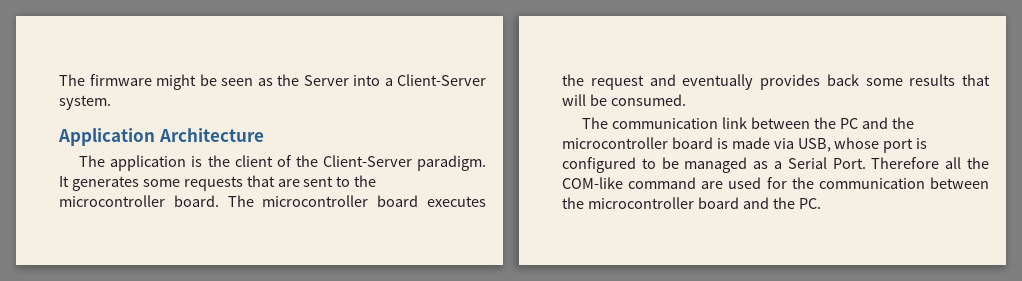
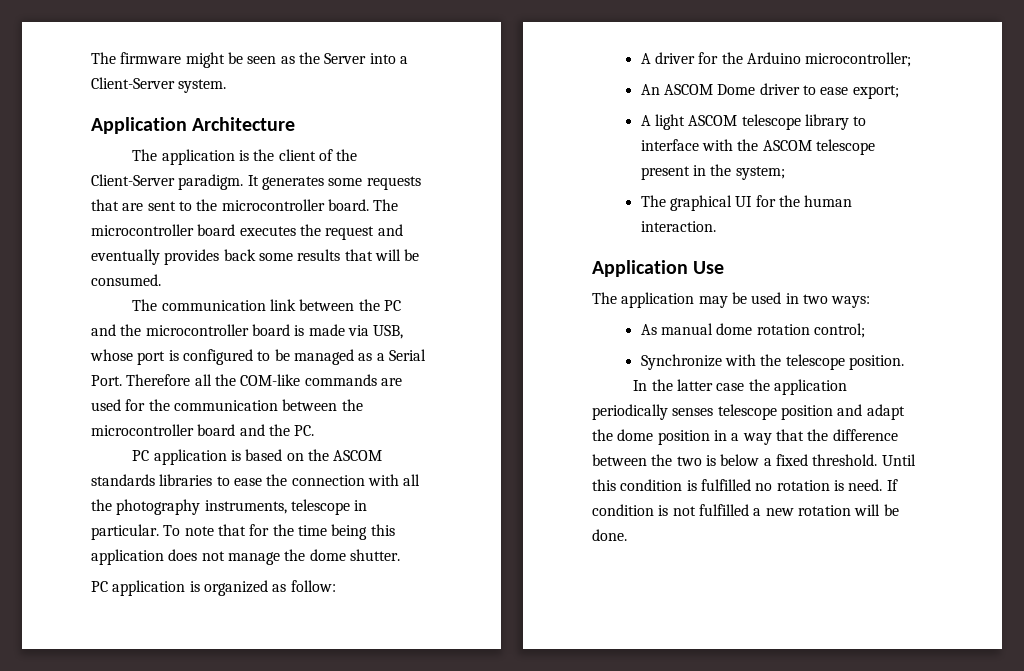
[628,177,697,189] command -> [304,374,377,386] commands
(821, 203) none -> [132,449,383,465] [91,474,421,486] [91,499,368,515] [91,524,395,540] [91,549,400,565] [91,580,336,596] [640,52,912,67] [640,83,899,99] [640,114,867,130] [640,139,876,155] [640,164,785,180] [640,195,853,211] [640,221,716,232] [592,260,725,277] [592,292,871,308] [640,323,866,338] [640,354,905,370] [633,379,847,395] [592,404,905,420] [592,429,898,445] [592,454,916,466] [592,479,898,491] [592,504,899,516] [592,529,627,541] // PC application is based on the ASCOM standards libraries to ease the connection with all the photography instruments, telescope in particular. To note that for the time being this application does not manage the dome shutter. // PC application is organized as follow: // A driver for the Arduino microcontroller; // An ASCOM Dome driver to ease export; // A light ASCOM telescope library to interface with the ASCOM telescope present in the system; // The graphical UI for the human interaction. // Application Use // The application may be used in two ways: // As manual dome rotation control; // Synchronize with the telescope position. // In the latter case the application periodically senses telescope position and adapt the dome position in a way that the difference between the two is below a fixed threshold. Until this condition is fulfilled no rotation is need. If condition is not fulfilled a new rotation will be done.

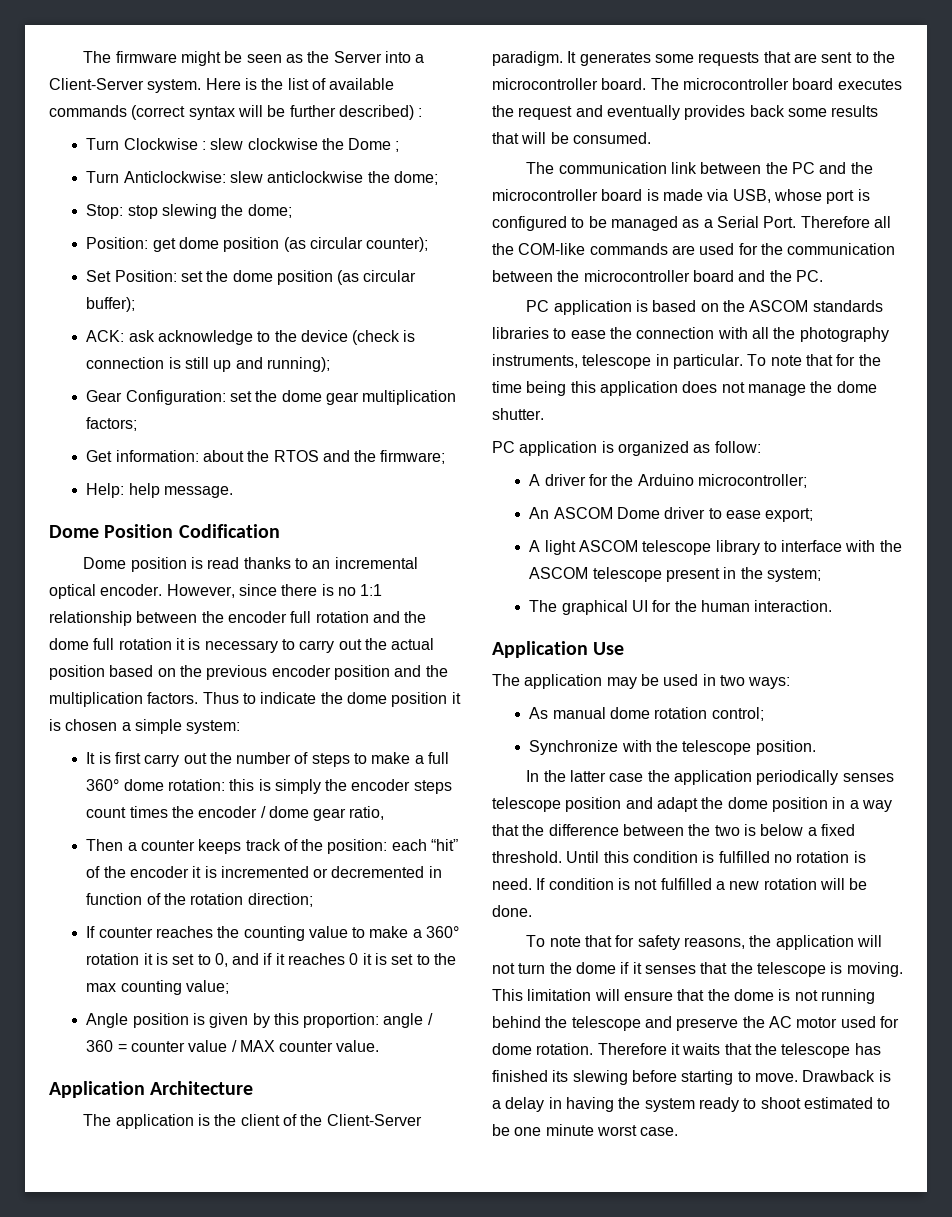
(227, 86) none -> [205,78,395,90] [49,105,423,120] [86,138,400,152] [86,171,438,185] [86,204,292,219] [86,237,429,252] [86,270,417,285] [86,297,136,312] [86,330,416,345] [86,357,330,372] [86,390,457,405] [86,417,138,431] [86,450,446,464] [86,483,233,498] [49,524,280,538] [83,557,418,572] [49,584,383,599] [49,611,427,626] [49,638,435,653] [49,665,448,680] [49,692,461,707] [49,719,241,734] [86,752,450,767] [86,779,452,794] [86,806,385,821] [86,839,459,854] [86,866,442,878] [86,893,313,907] [86,926,460,941] [86,953,457,967] [86,980,229,995] [86,1013,433,1028] [86,1040,380,1052] Here is the list of available commands (correct syntax will be further described) : // Turn Clockwise : slew clockwise the Dome ; // Turn Anticlockwise: slew anticlockwise the dome; // Stop: stop slewing the dome; // Position: get dome position (as circular counter); // Set Position: set the dome position (as circular buffer); // ACK: ask acknowledge to the device (check is connection is still up and running); // Gear Configuration: set the dome gear multiplication factors; // Get information: about the RTOS and the firmware; // Help: help message. // Dome Position Codification // Dome position is read thanks to an incremental optical encoder. However, since there is no 1:1 relationship between the encoder full rotation and the dome full rotation it is necessary to carry out the actual position based on the previous encoder position and the multiplication factors. Thus to indicate the dome position it is chosen a simple system: // It is first carry out the number of steps to make a full 360° dome rotation: this is simply the encoder steps count times the encoder / dome gear ratio, // Then a counter keeps track of the position: each “hit” of the encoder it is incremented or decremented in function of the rotation direction; // If counter reaches the counting value to make a 360° rotation it is set to 0, and if it reaches 0 it is set to the max counting value; // Angle position is given by this proportion: angle / 360 = counter value / MAX counter value.
(627, 535) none -> [526,935,882,950] [492,962,903,977] [492,989,875,1004] [492,1016,899,1031] [492,1043,881,1058] [492,1070,891,1085] [492,1097,891,1112] [492,1124,679,1136] // To note that for safety reasons, the application will not turn the dome if it senses that the telescope is moving. This limitation will ensure that the dome is not running behind the telescope and preserve the AC motor used for dome rotation. Therefore it waits that the telescope has finished its slewing before starting to move. Drawback is a delay in having the system ready to shoot estimated to be one minute worst case.

